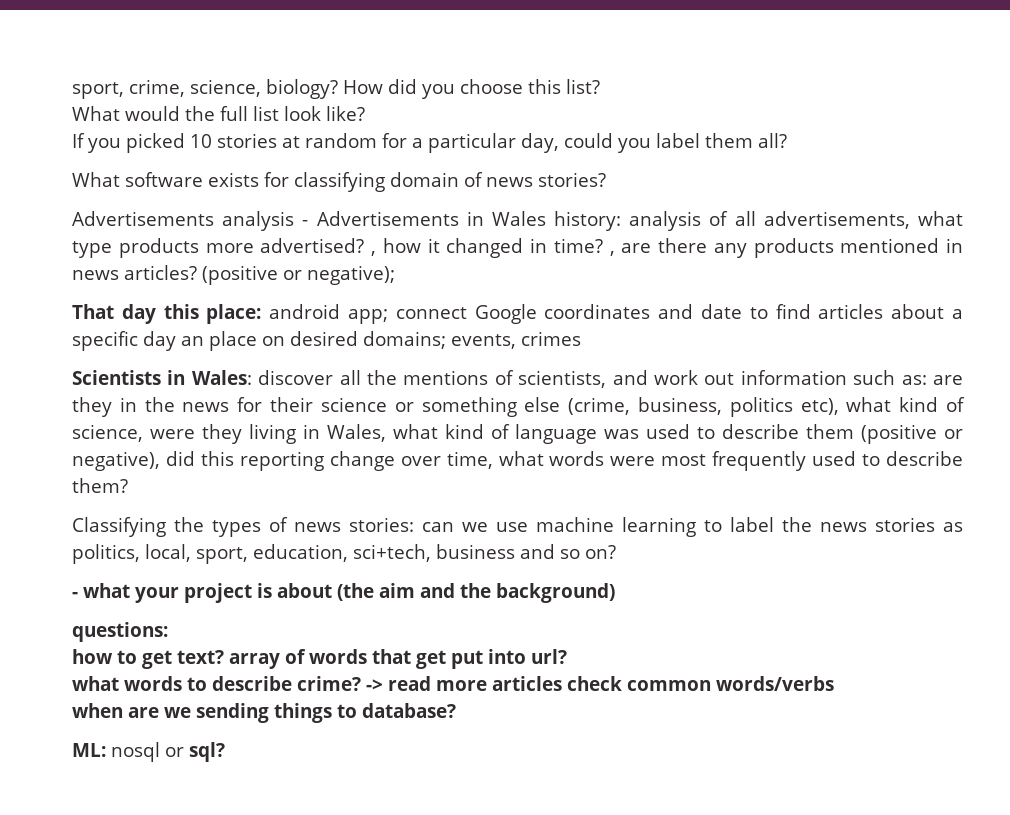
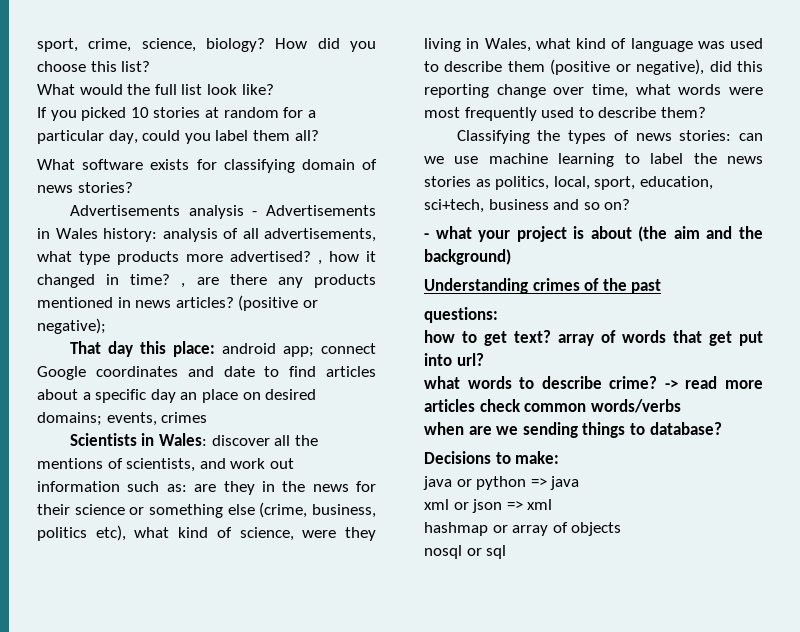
(615, 593) none -> [424,278,662,294] // Understanding crimes of the past
[72,743,106,757] ML: -> [424,451,560,464] [423,476,580,490] [424,499,553,513] [424,522,622,536] Decisions to make: // java or python => java // xml or json => xml // hashmap or array of objects //
[189,742,225,762] sql? -> [486,545,507,559] sql

